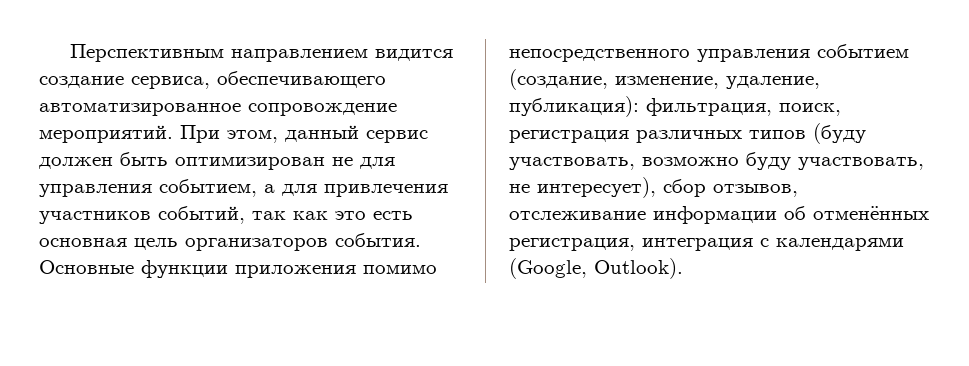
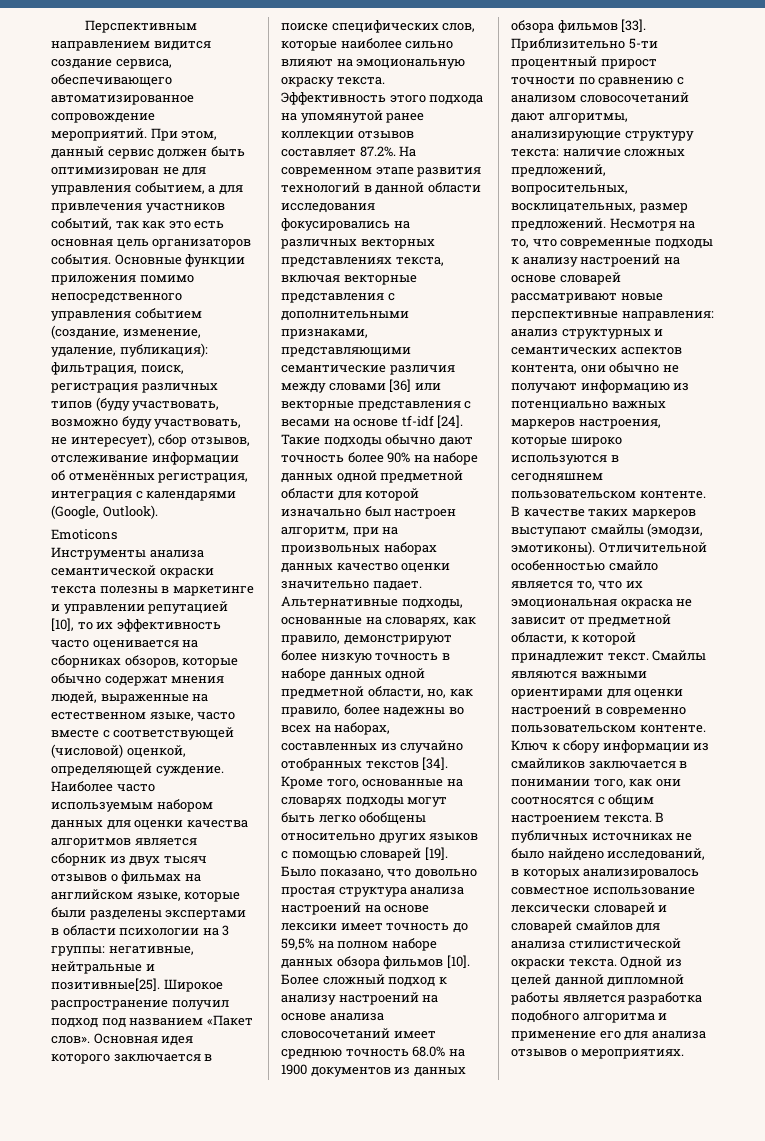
(683, 268) none -> [51,529,117,540] [51,547,204,560] [51,565,214,578] [51,586,254,596] [51,601,229,614] [51,618,221,632] [51,640,199,650] [51,655,239,668] [51,673,225,686] [51,691,209,704] [51,712,236,721] [51,727,235,740] [51,744,186,758] [51,763,224,776] [51,781,155,792] [51,799,213,812] [51,820,248,830] [51,838,197,848] [51,853,207,866] [51,871,201,884] [51,889,241,902] [51,907,247,920] [51,925,230,936] [51,946,194,956] [51,961,155,974] [51,978,223,992] [51,1000,229,1010] [51,1015,253,1028] [51,1033,194,1046] [51,1054,213,1064] [281,20,476,33] [281,38,454,51] [281,59,466,69] [281,77,385,87] [281,92,484,105] [281,110,425,123] [281,131,414,141] [281,146,417,157] [281,167,482,177] [281,182,481,195] [281,203,375,213] [281,218,410,231] [281,239,435,249] [281,257,444,267] [281,275,417,285] [281,293,395,303] [281,311,409,321] [281,329,368,339] [281,347,411,357] [281,365,455,375] [281,379,441,393] [281,401,472,411] [281,415,464,428] [281,434,473,447] [281,452,479,465] [281,470,464,483] [281,488,420,501] [281,506,457,519] [281,527,399,537] [281,542,437,555] [281,563,451,573] [281,581,422,591] [281,596,463,609] [281,617,476,627] [281,635,452,645] [281,650,450,663] [281,668,426,681] [281,686,473,699] [281,704,464,717] [281,722,391,735] [281,740,464,753] [281,757,449,771] [281,776,463,789] [281,797,448,807] [281,812,427,825] [281,833,479,843] [281,847,448,861] [281,866,477,879] [281,887,465,897] [281,902,430,915] [281,923,468,933] [281,938,437,951] [281,955,470,969] [281,974,447,987] [281,992,439,1005] [281,1013,384,1021] [281,1028,436,1039] [281,1046,465,1059] [281,1064,466,1077] [511,19,647,33] [511,38,658,51] [511,56,657,69] [511,77,684,87] [511,92,689,103] [511,113,628,123] [511,131,694,141] [511,149,686,157] [511,164,606,177] [511,185,628,195] [511,203,688,213] [511,218,696,231] [511,239,713,249] [511,254,680,267] [511,272,621,285] [511,293,663,303] [511,311,714,321] [511,329,664,339] [511,347,682,355] [511,362,679,374] [511,380,690,393] [511,401,666,411] [511,419,661,429] [511,437,622,447] [511,455,619,465] [511,473,603,483] [511,491,706,499] [511,506,696,519] [511,523,704,537] [511,541,707,555] [511,560,658,571] [511,581,643,590] [511,599,693,609] [511,614,672,627] [511,632,637,645] [511,650,707,663] [511,671,647,679] [511,689,684,699] [511,704,687,717] [511,725,706,733] [511,740,710,753] [511,758,688,769] [511,779,681,788] [511,794,655,807] [511,812,665,825] [511,830,693,843] [511,848,706,861] [511,869,700,879] [511,887,695,895] [511,902,668,915] [511,920,661,933] [511,938,681,949] [511,956,682,969] [511,974,685,987] [511,992,703,1005] [511,1010,668,1023] [511,1031,706,1041] [511,1049,685,1059] // Emoticons // Инструменты анализа семантической окраски текста полезны в маркетинге и управлении репутацией [10], то их эффективность часто оценивается на сборниках обзоров, которые обычно содержат мнения людей, выраженные на естественном языке, часто вместе с соответствующей (числовой) оценкой, определяющей суждение. Наиболее часто используемым набором данных для оценки качества алгоритмов является сборник из двух тысяч отзывов о фильмах на английском языке, которые были разделены экспертами в области психологии на 3 группы: негативные, нейтральные и позитивные[25]. Широкое распространение получил подход под названием «Пакет слов». Основная идея которого заключается в поиске специфических слов, которые наиболее сильно влияют на эмоциональную окраску текста. Эффективность этого подхода на упомянутой ранее коллекции отзывов составляет 87.2%. На современном этапе развития технологий в данной области исследования фокусировались на различных векторных представлениях текста, включая векторные представления с дополнительными признаками, представляющими семантические различия между словами [36] или векторные представления с весами на основе tf-idf [24]. Такие подходы обычно дают точность более 90% на наборе данных одной предметной области для которой изначально был настроен алгоритм, при на произвольных наборах данных качество оценки значительно падает. Альтернативные подходы, основанные на словарях, как правило, демонстрируют более низкую точность в наборе данных одной предметной области, но, как правило, более надежны во всех на наборах, составленных из случайно отобранных текстов [34]. Кроме того, основанные на словарях подходы могут быть легко обобщены относительно других языков с помощью словарей [19]. Было показано, что довольно простая структура анализа настроений на основе лексики имеет точность до 59,5% на полном наборе данных обзора фильмов [10]. Более сложный подход к анализу настроений на основе анализа словосочетаний имеет среднюю точность 68.0% на 1900 документов из данных обзора фильмов [33]. Приблизительно 5-ти процентный прирост точности по сравнению с анализом словосочетаний дают алгоритмы, анализирующие структуру текста: наличие сложных предложений, вопросительных, восклицательных, размер предложений. Несмотря на то, что современные подходы к анализу настроений на основе словарей рассматривают новые перспективные направления: анализ структурных и семантических аспектов контента, они обычно не получают информацию из потенциально важных маркеров настроения, которые широко используются в сегодняшнем пользовательском контенте. В качестве таких маркеров выступают смайлы (эмодзи, эмотиконы). Отличительной особенностью смайло является то, что их эмоциональная окраска не зависит от предметной области, к которой принадлежит текст. Смайлы являются важными ориентирами для оценки настроений в современно пользовательском контенте. Ключ к сбору информации из смайликов заключается в понимании того, как они соотносятся с общим настроением текста. В публичных источниках не было найдено исследований, в которых анализировалось совместное использование лексически словарей и словарей смайлов для анализа стилистической окраски текста. Одной из целей данной дипломной работы является разработка подобного алгоритма и применение его для анализа отзывов о мероприятиях.

